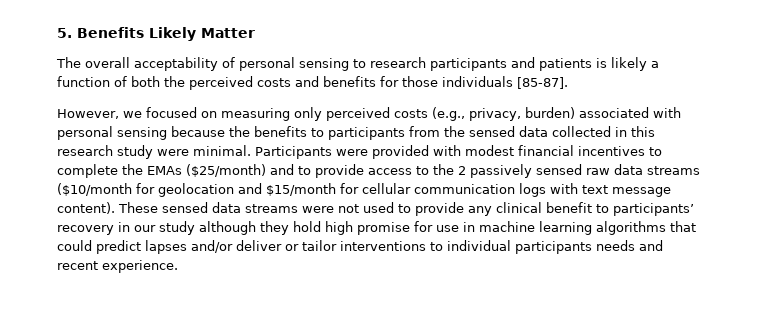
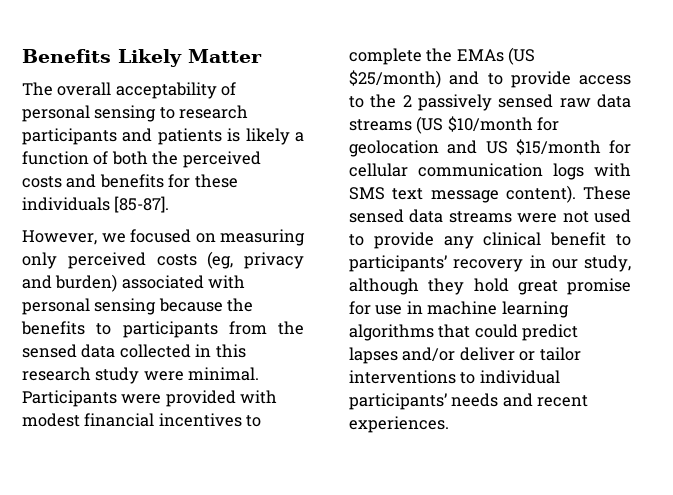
[57,28,72,38] 5. -> (22, 56) none
[402,76,438,87] those -> [194,174,238,188] these
[432,107,521,121] (e.g., privacy, -> [207,251,304,269] [22,275,52,289] (eg, privacy and
[186,164,266,177] ($25/month) -> [508,47,536,65] [349,70,441,88] (US $25/month)
[57,183,132,196] ($10/month -> [416,116,533,134] (US $10/month
(262, 188) none -> [485,141,508,154] US
(578, 188) none -> [349,187,385,200] SMS
[159,221,195,235] study -> [584,255,631,272] study,
[325,221,353,235] high -> [517,280,558,295] great
[515,241,592,254] participants -> [349,393,447,410] participants’
[102,260,178,273] experience. -> [349,416,449,433] experiences.

